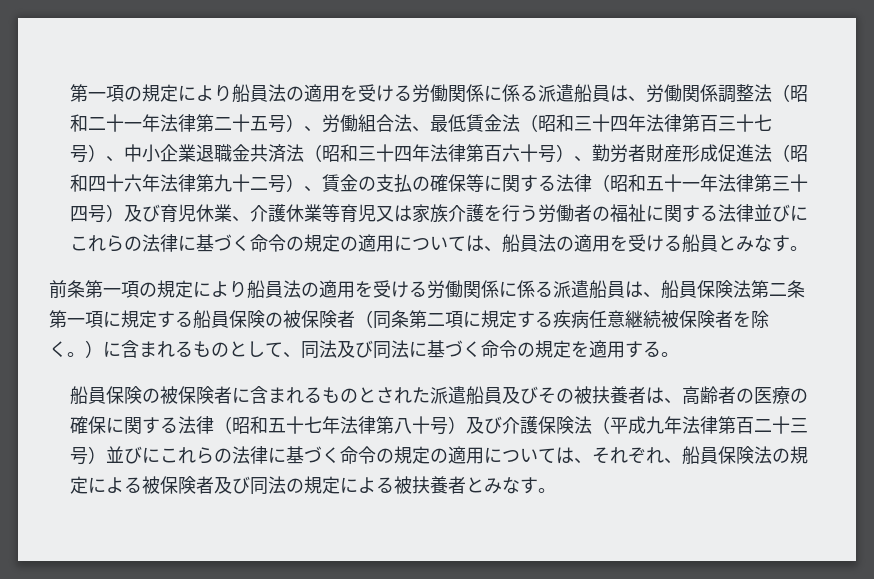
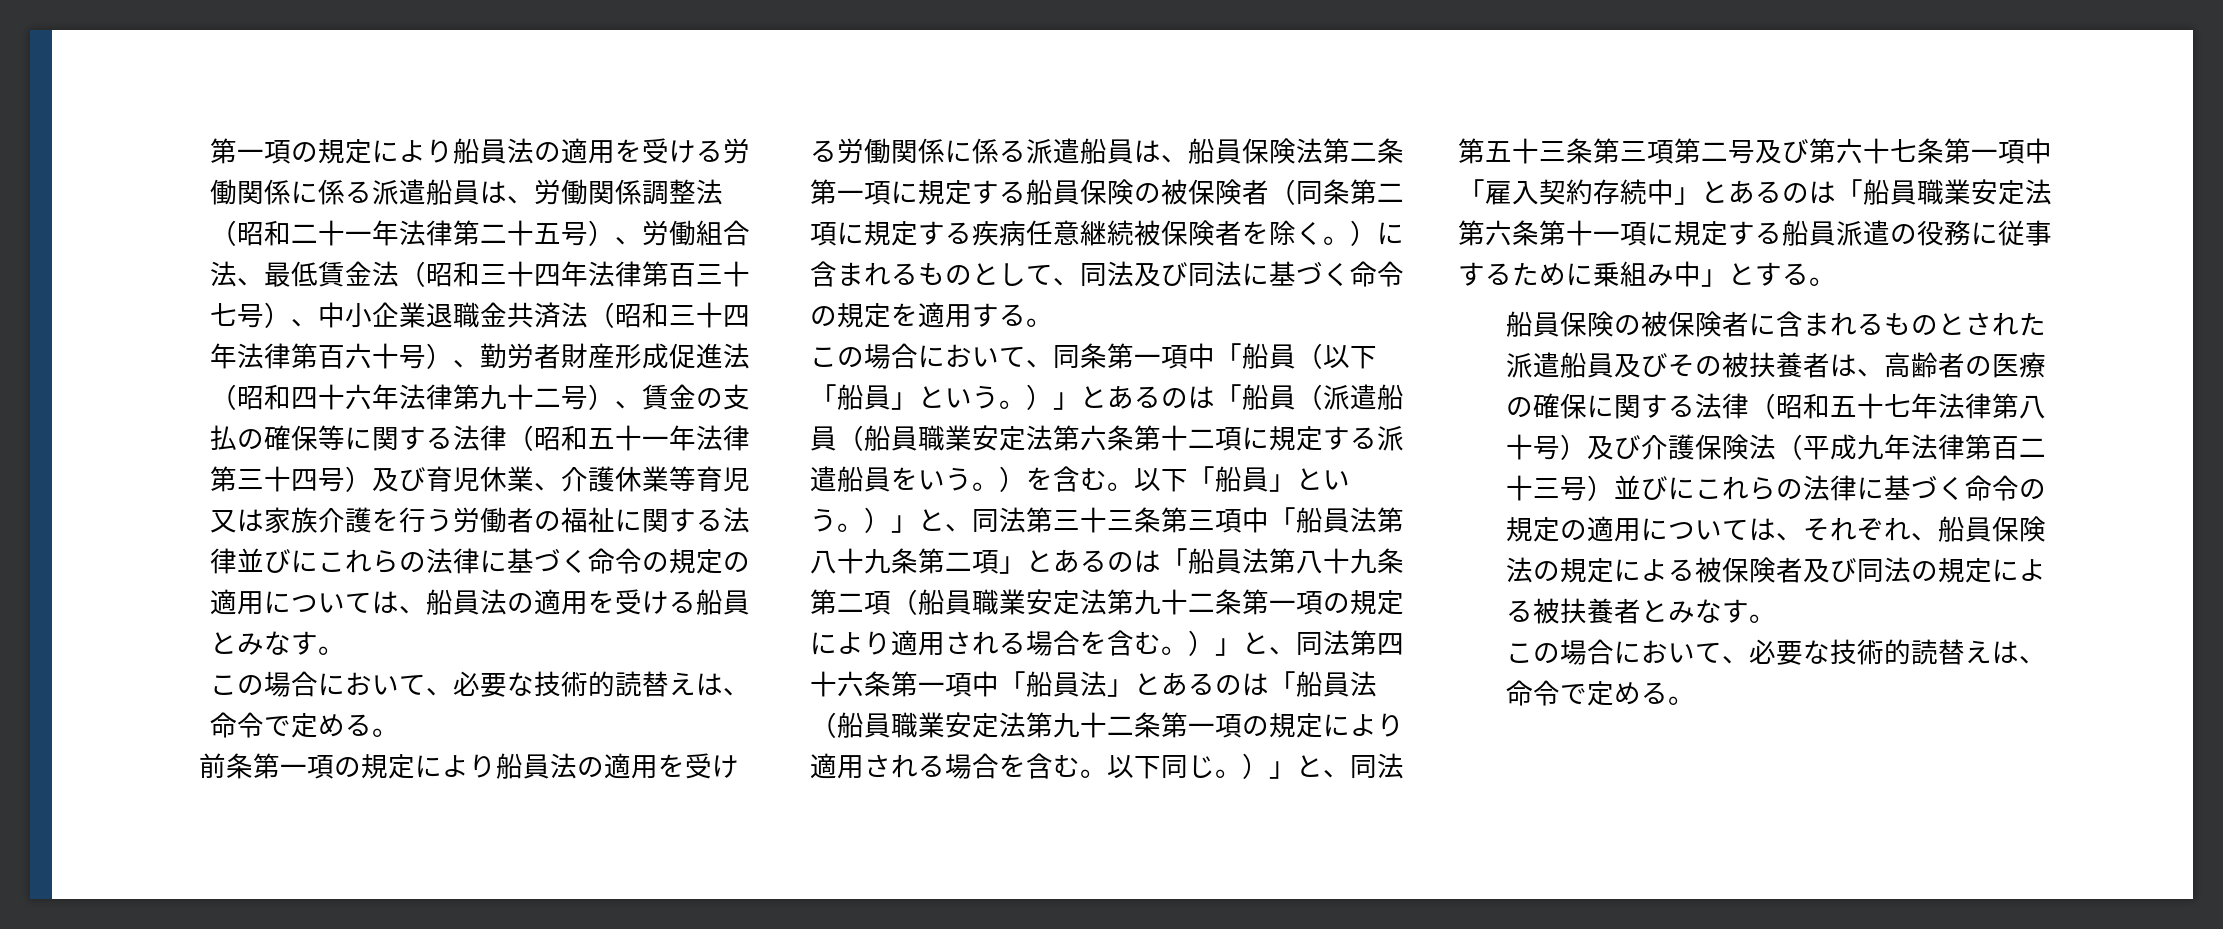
(809, 248) none -> [210,671,751,697] [210,712,400,738] // この場合において、必要な技術的読替えは、命令で定める。
(679, 354) none -> [810,343,1377,369] [810,384,1404,410] [810,425,1404,451] [810,466,1350,492] [810,507,1404,533] [810,548,1404,574] [810,589,1404,615] [810,630,1404,656] [810,671,1377,697] [810,712,1404,738] [810,753,1404,779] [1458,138,2052,164] [1458,179,2052,205] [1458,220,2052,246] [1458,261,1836,287] // この場合において、同条第一項中「船員（以下「船員」という。）」とあるのは「船員（派遣船員（船員職業安定法第六条第十二項に規定する派遣船員をいう。）を含む。以下「船員」という。）」と、同法第三十三条第三項中「船員法第八十九条第二項」とあるのは「船員法第八十九条第二項（船員職業安定法第九十二条第一項の規定により適用される場合を含む。）」と、同法第四十六条第一項中「船員法」とあるのは「船員法（船員職業安定法第九十二条第一項の規定により適用される場合を含む。以下同じ。）」と、同法第五十三条第三項第二号及び第六十七条第一項中「雇入契約存続中」とあるのは「船員職業安定法第六条第十一項に規定する船員派遣の役務に従事するために乗組み中」とする。
(557, 490) none -> [1506,639,2047,665] [1506,680,1696,706] // この場合において、必要な技術的読替えは、命令で定める。

